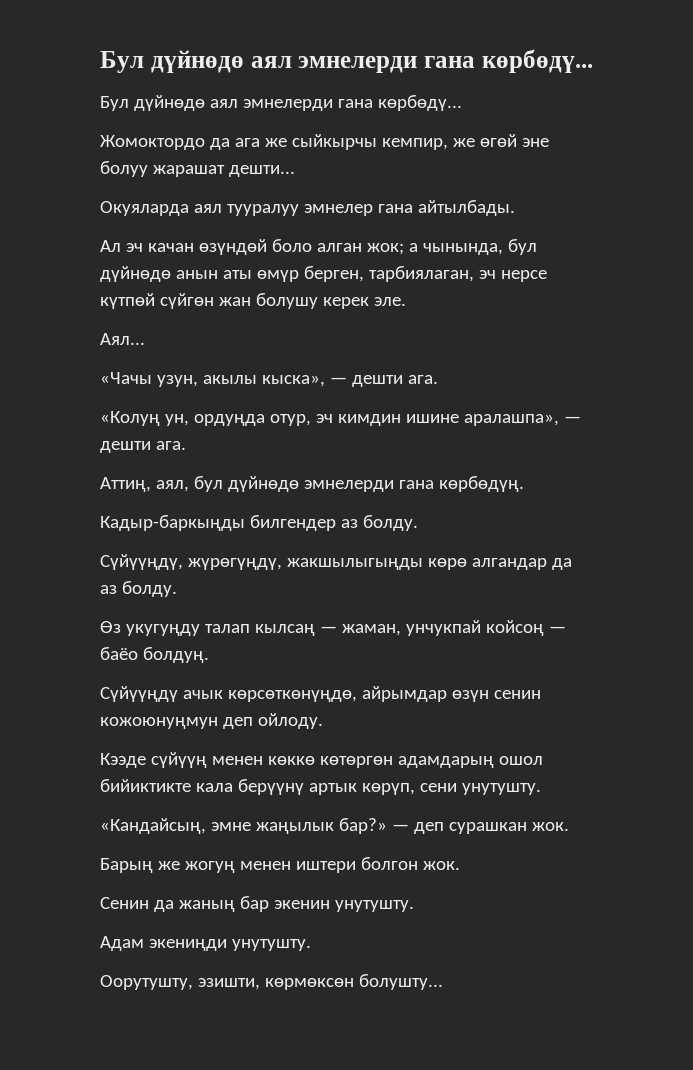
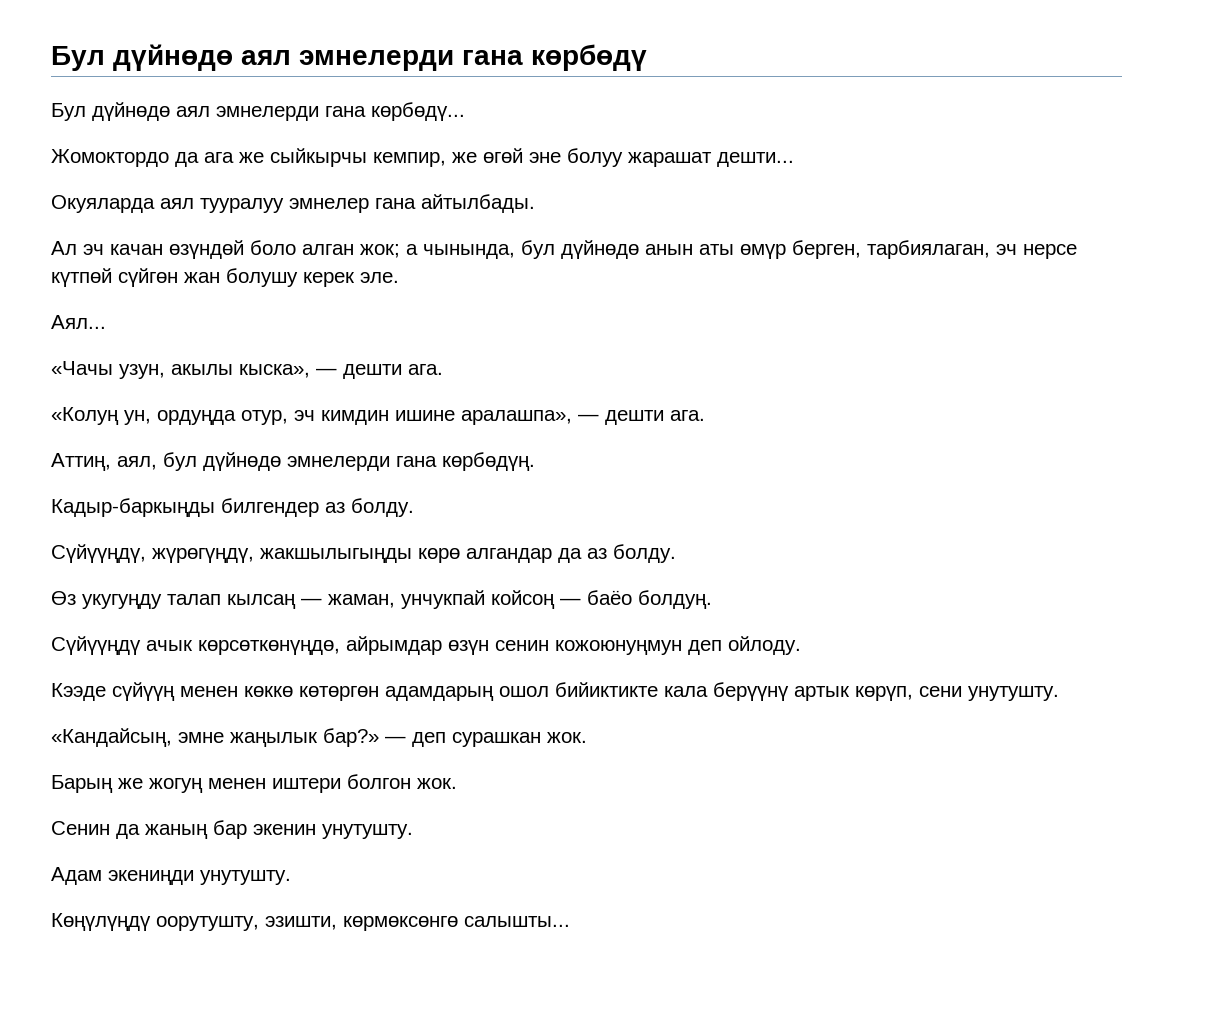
[100,49,593,73] Бул дүйнөдө аял эмнелерди гана көрбөдү... -> [51,44,647,71] Бул дүйнөдө аял эмнелерди гана көрбөдү
[100,974,443,990] Оорутушту, эзишти, көрмөксөн болушту... -> [51,913,570,931] Көңүлүңдү оорутушту, эзишти, көрмөксөнгө салышты...

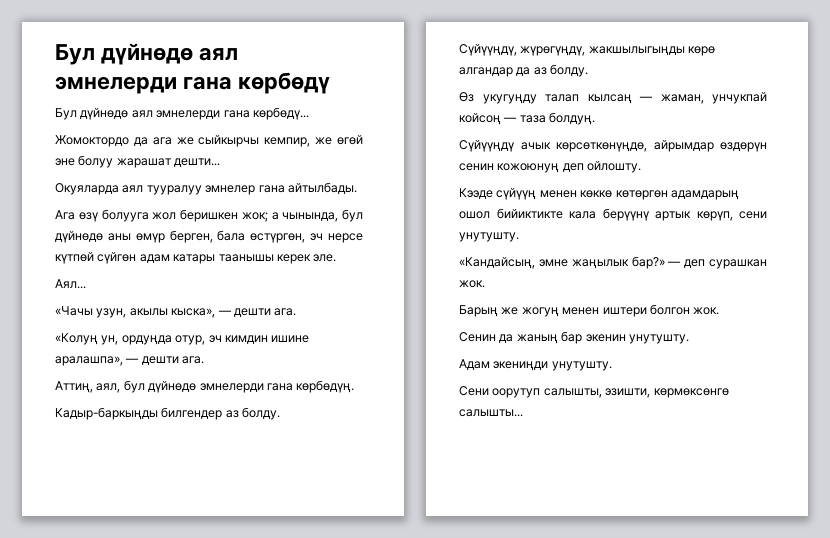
[51,240,354,259] Ал эч качан өзүндөй боло алган -> [55,209,238,222] Ага өзү болууга жол беришкен
[645,240,990,259] анын аты өмүр берген, тарбиялаган, -> [107,230,306,243] аны өмүр берген, бала өстүргөн,
[184,268,298,287] жан болушу -> [139,254,274,264] адам катары таанышы
[587,590,632,605] баёо -> [519,115,546,123] таза
[448,636,801,655] өзүн сенин кожоюнуңмун деп ойлоду. -> [720,142,767,152] [459,161,642,173] өздөрүн сенин кожоюнуң деп ойлошту.
[51,913,259,931] Көңүлүңдү оорутушту, -> [459,386,602,398] Сени оорутуп салышты,

